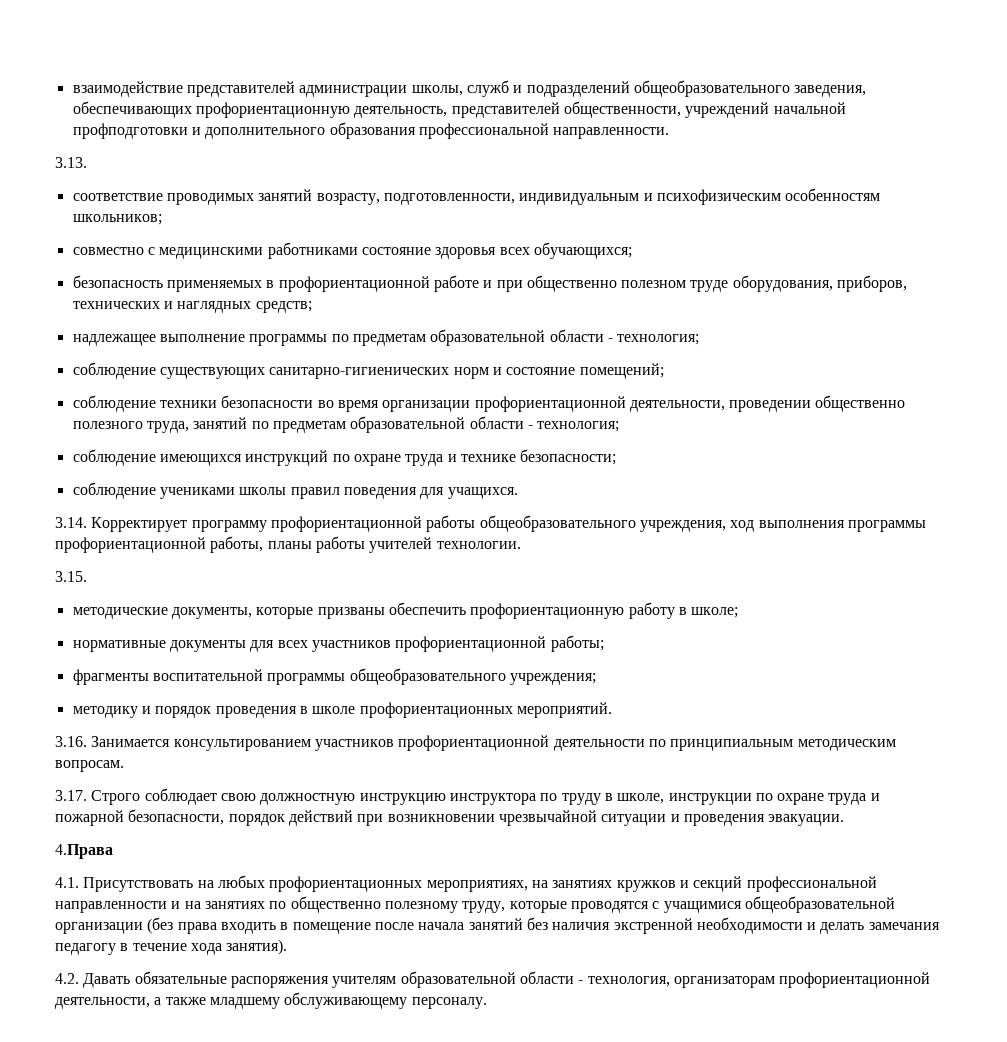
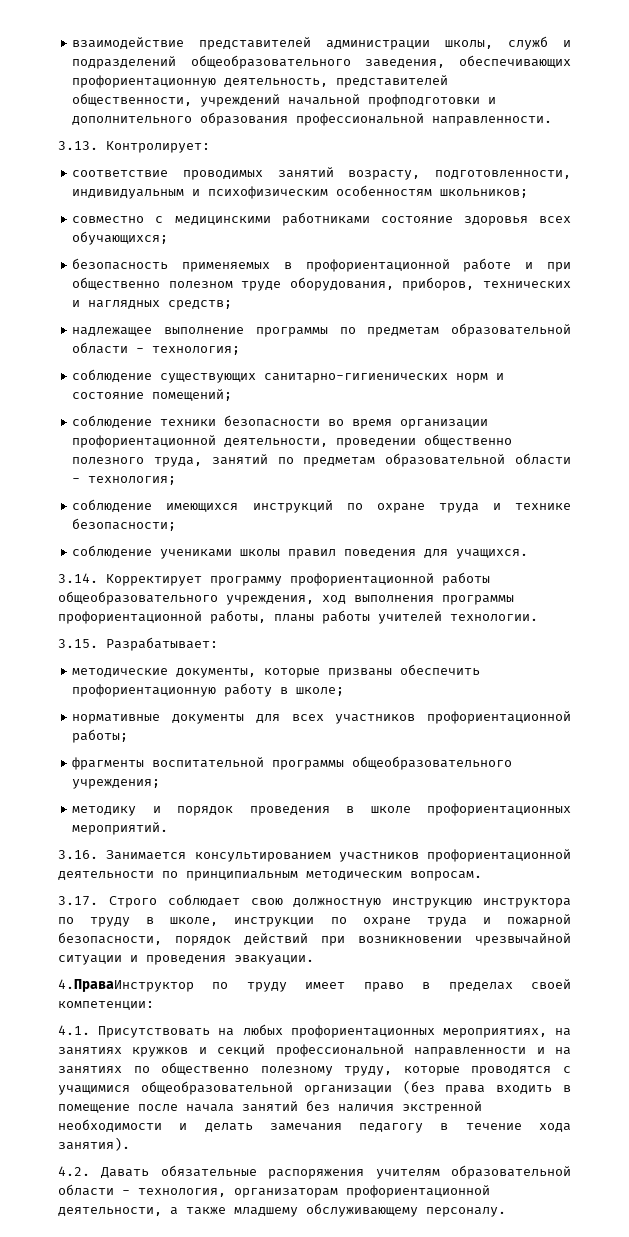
(87, 162) none -> [106,141,210,153] Контролирует:
(87, 576) none -> [106,637,218,651] Разрабатывает:
[55,844,113,859] 4.Права -> [58,979,572,992] [58,1001,154,1010] 4.ПраваИнструктор по труду имеет право в пределах своей компетенции:

